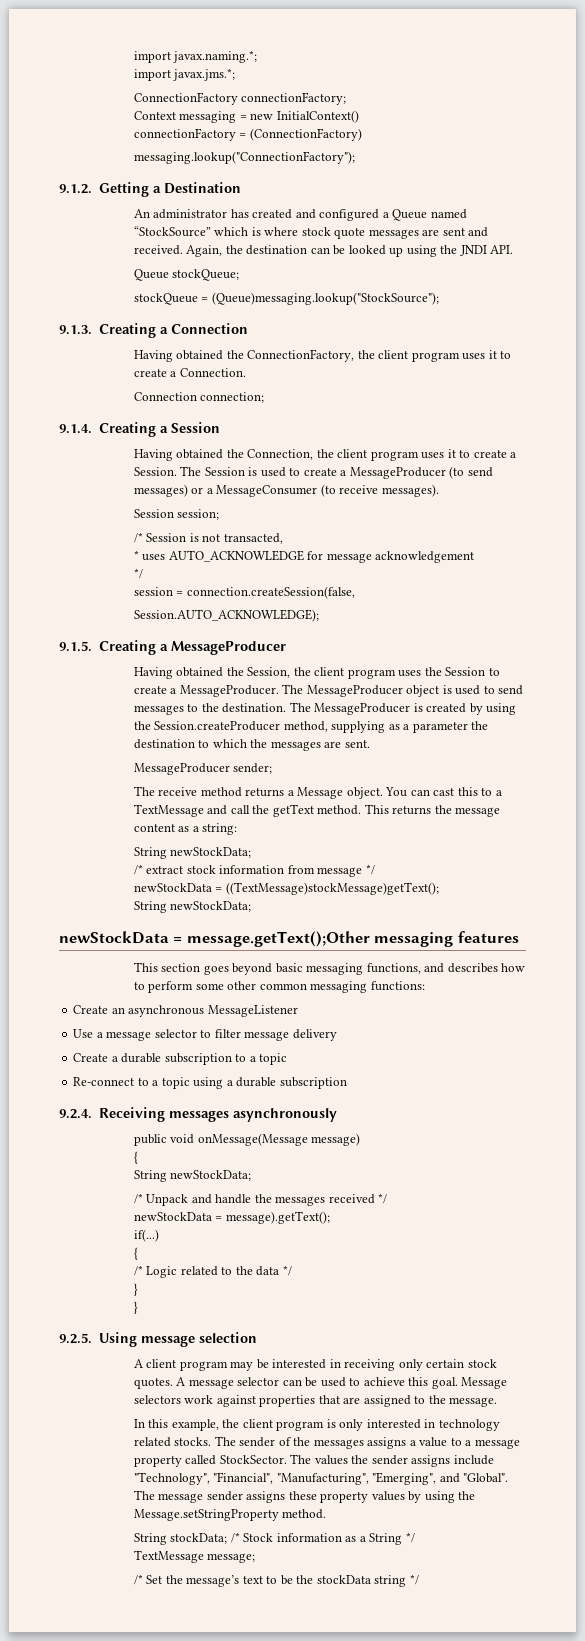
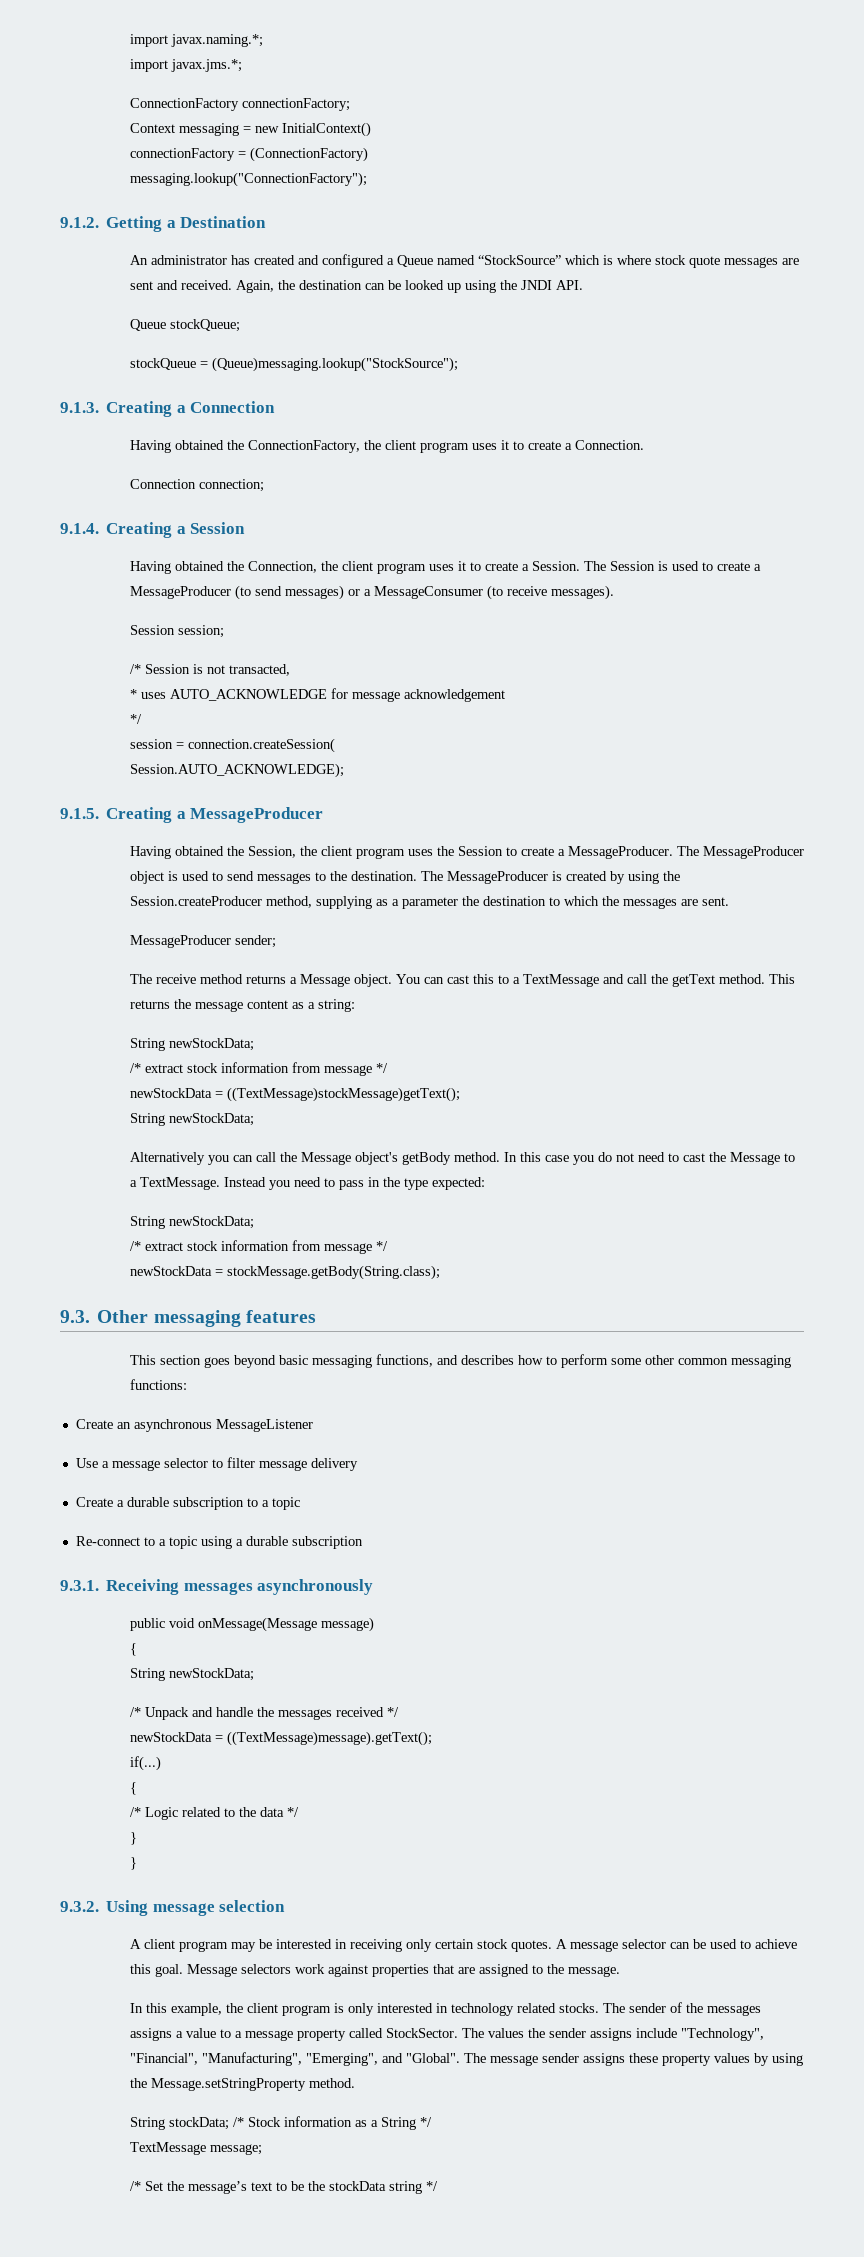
[186,586,355,599] connection.createSession(false, -> [187,738,335,753] connection.createSession(
[59,931,370,947] // newStockData = message.getText();Other -> [129,1152,795,1165] [129,1177,485,1190] [129,1216,254,1229] [129,1240,388,1254] [129,1265,440,1280] [60,1310,149,1323] // Alternatively you can call the Message object's getBody method. In this case you do not need to cast the Message to a TextMessage. Instead you need to pass in the type expected: // String newStockData; // /* extract stock information from message */ // newStockData = stockMessage.getBody(String.class); // 9.3. Other
[59,1109,92,1119] 9.2.4. -> [60,1580,99,1591] 9.3.1.
[225,1211,330,1224] message).getText(); -> [226,1731,432,1746] ((TextMessage)message).getText();
[59,1333,92,1344] 9.2.5. -> [60,1901,99,1912] 9.3.2.

